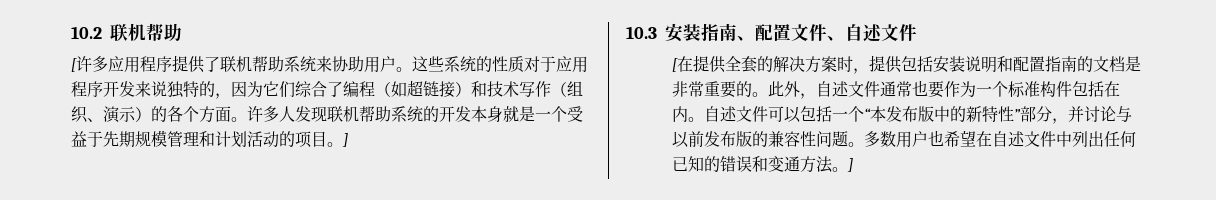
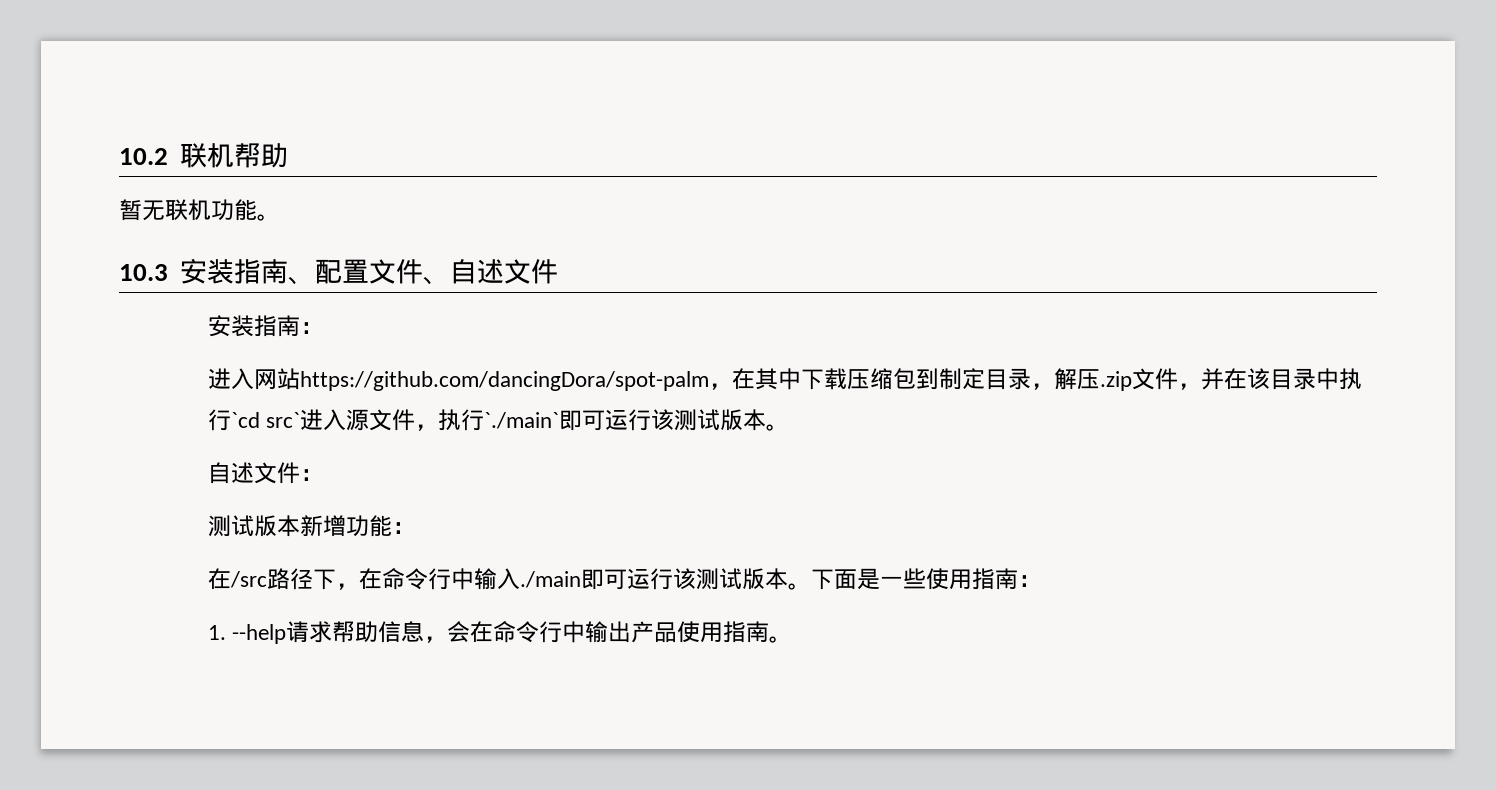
[71,55,588,73] [71,80,583,99] [71,106,583,123] [71,130,348,148] [许多应用程序提供了联机帮助系统来协助用户。这些系统的性质对于应用程序开发来说独特的，因为它们综合了编程（如超链接）和技术写作（组织、演示）的各个方面。许多人发现联机帮助系统的开发本身就是一个受益于先期规模管理和计划活动的项目。] -> [119,199,280,221] 暂无联机功能。
[672,55,1142,74] [672,80,1121,99] [672,106,1133,124] [672,130,1137,148] [672,156,854,173] [在提供全套的解决方案时，提供包括安装说明和配置指南的文档是非常重要的。此外，自述文件通常也要作为一个标准构件包括在内。自述文件可以包括一个“本发布版中的新特性”部分，并讨论与以前发布版的兼容性问题。多数用户也希望在自述文件中列出任何已知的错误和变通方法。] -> [207,315,323,337] [207,368,1362,391] [207,409,790,431] [207,462,323,484] [207,515,415,537] [207,568,1041,590] [207,621,793,644] 安装指南： // 进入网站https://github.com/dancingDora/spot-palm，在其中下载压缩包到制定目录，解压.zip文件，并在该目录中执行`cd src`进入源文件，执行`./main`即可运行该测试版本。 // 自述文件： // 测试版本新增功能： // 在/src路径下，在命令行中输入./main即可运行该测试版本。下面是一些使用指南： // 1. --help请求帮助信息，会在命令行中输出产品使用指南。

